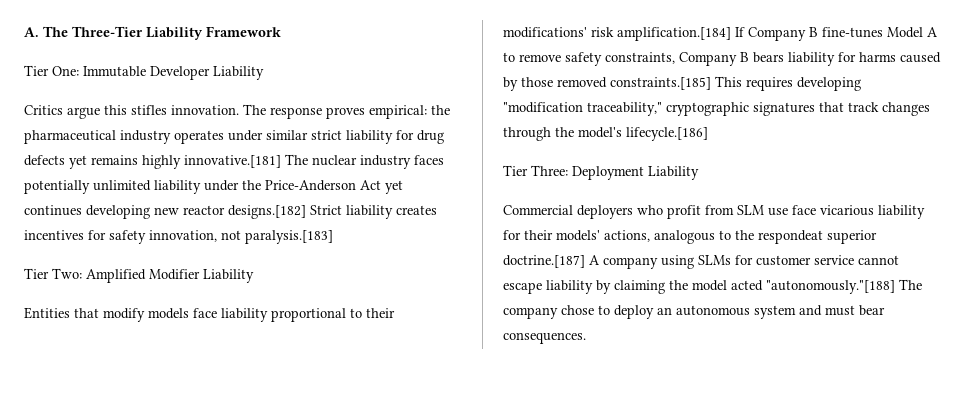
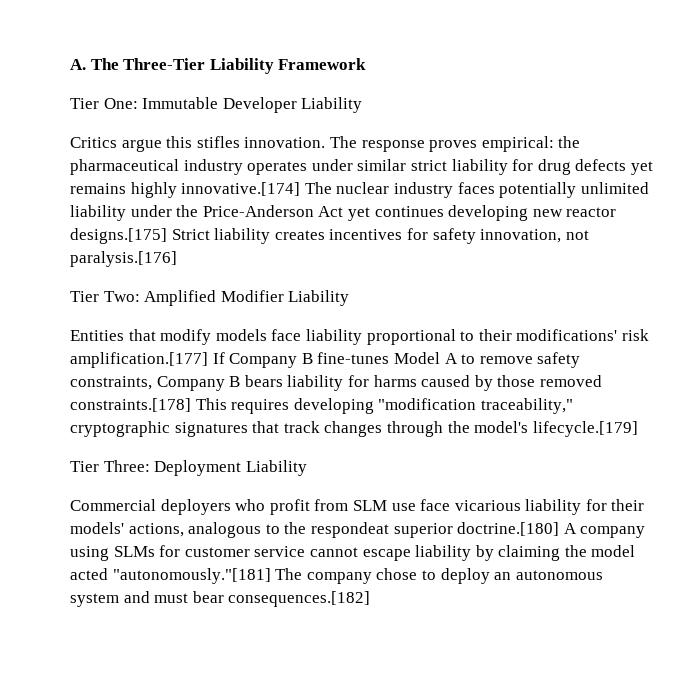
[184,155,281,168] innovative.[181] -> [181,182,301,196] innovative.[174]
[228,205,306,219] designs.[182] -> [70,228,167,244] designs.[175]
[245,230,333,244] paralysis.[183] -> [70,251,177,267] paralysis.[176]
[617,27,731,41] amplification.[184] -> [70,352,208,368] amplification.[177]
[610,77,711,90] constraints.[185] -> [70,398,191,412] constraints.[178]
[626,127,708,141] lifecycle.[186] -> [532,421,638,437] lifecycle.[179]
[503,255,585,268] doctrine.[187] -> [457,522,560,536] doctrine.[180]
[766,280,895,294] "autonomously."[188] -> [112,568,271,584] "autonomously."[181]
[503,332,586,344] consequences. -> [228,591,371,607] consequences.[182]

